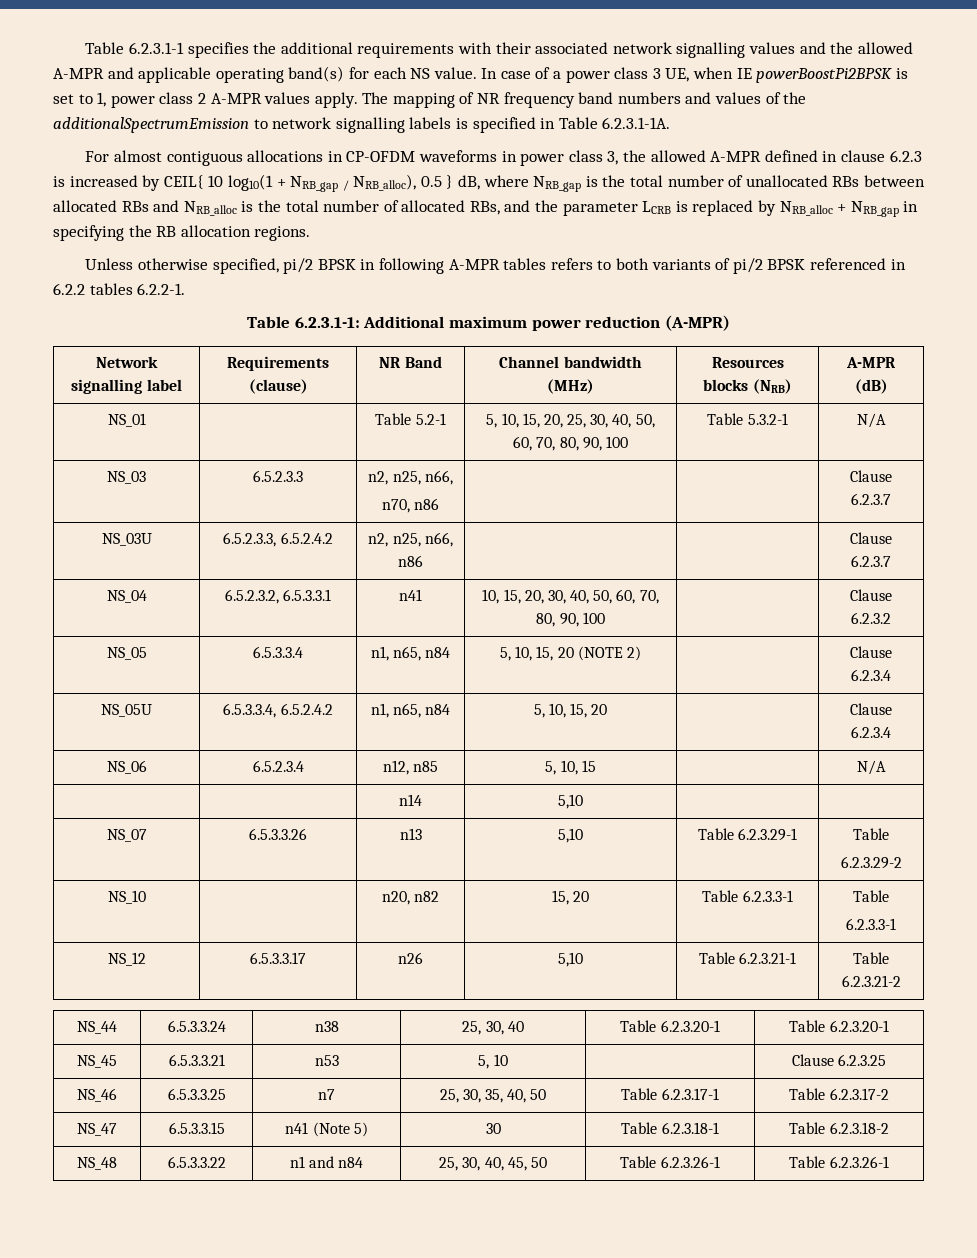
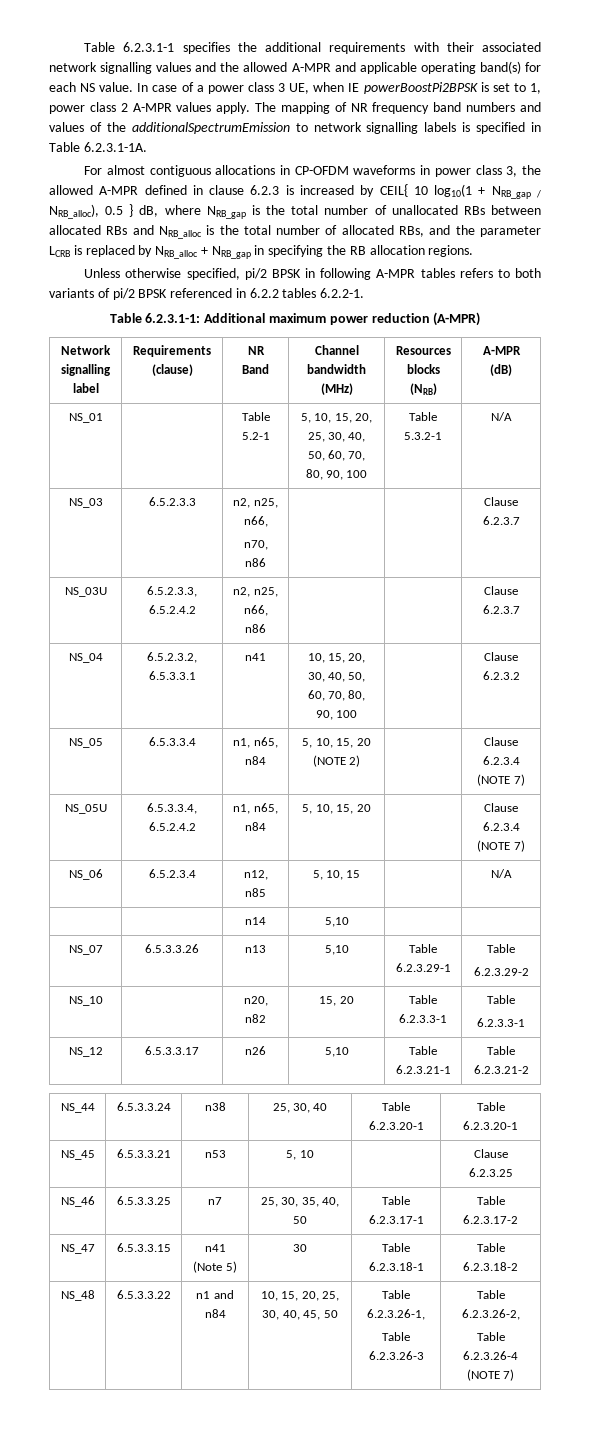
(891, 675) none -> [477,774,525,786] (NOTE 7)
(891, 732) none -> [477,840,525,852] (NOTE 7)
(364, 1162) none -> [260,1291,319,1301] 10, 15, 20,
[660,1156,720,1168] [789,1156,889,1168] 6.2.3.26-1 | Table 6.2.3.26-1 -> [367,1309,425,1320] [382,1332,410,1341] [368,1351,424,1360] [476,1290,505,1299] [461,1309,520,1320] [476,1332,505,1341] [463,1351,518,1360] [466,1369,515,1381] 6.2.3.26-1, // Table 6.2.3.26-3 | Table 6.2.3.26-2, // Table 6.2.3.26-4 (NOTE 7)

